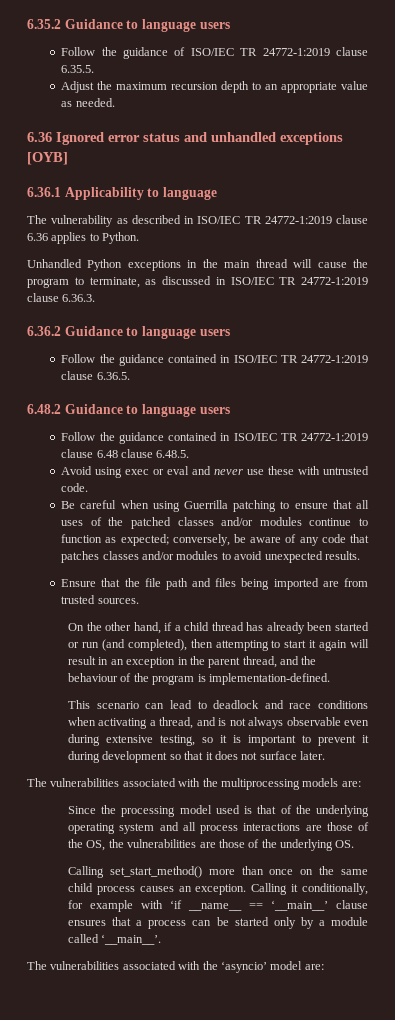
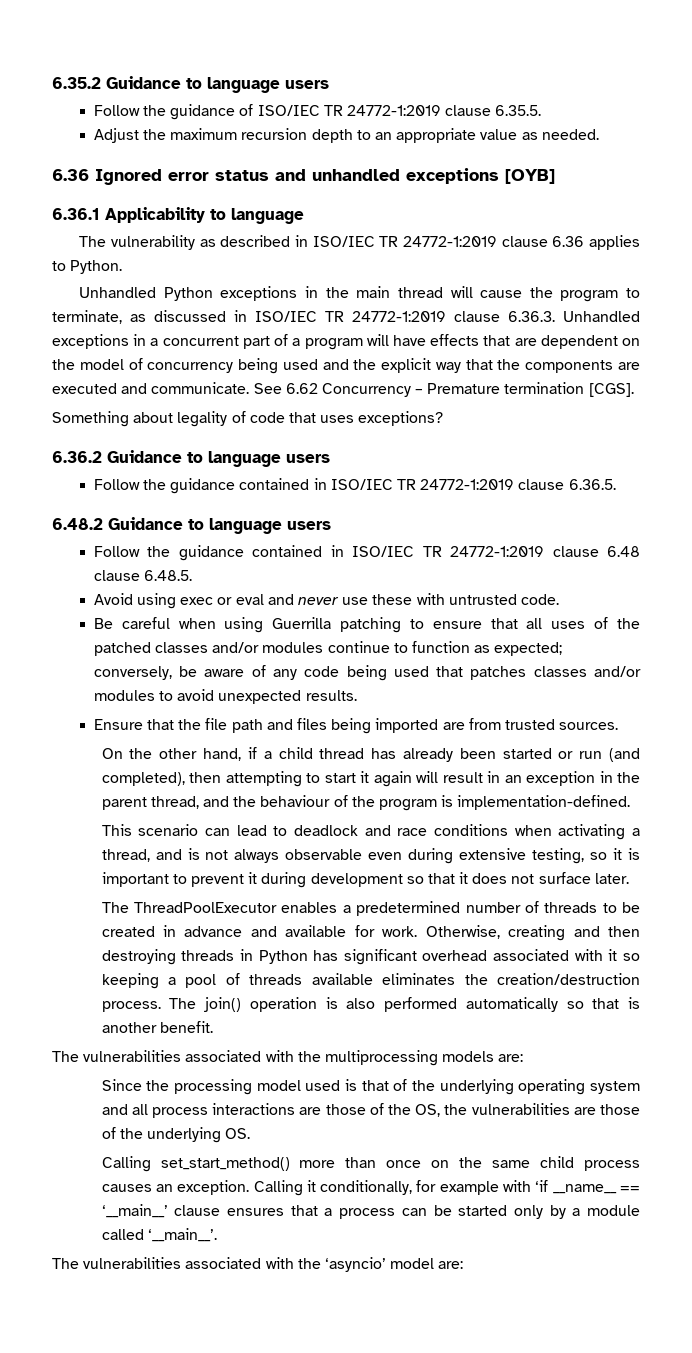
(96, 298) none -> [563,311,640,322] [52,334,640,350] [52,358,640,374] [52,382,634,397] [52,411,444,427] Unhandled exceptions in a concurrent part of a program will have effects that are dependent on the model of concurrency being used and the explicit way that the components are executed and communicate. See 6.62 Concurrency – Premature termination [CGS]. // Something about legality of code that uses exceptions?
(346, 538) none -> [346,665,429,681] being used
(326, 755) none -> [101,901,640,916] [101,925,640,941] [101,949,640,965] [101,973,640,989] [101,997,641,1012] [101,1021,213,1033] // The ThreadPoolExecutor enables a predetermined number of threads to be created in advance and available for work. Otherwise, creating and then destroying threads in Python has significant overhead associated with it so keeping a pool of threads available eliminates the creation/destruction process. The join() operation is also performed automatically so that is another benefit.

